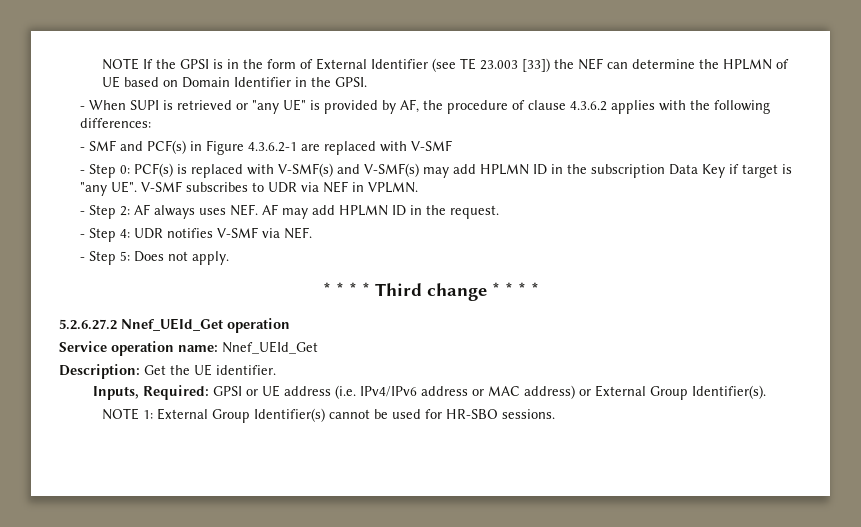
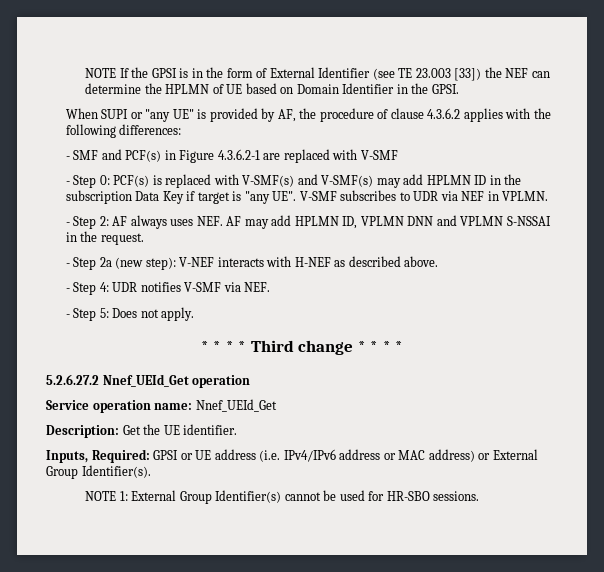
[80,106,86,110] - -> (459, 89) none
[163,100,233,110] is retrieved -> (129, 114) none
[392,205,500,219] ID in the request. -> [342,215,551,229] [65,231,144,245] [65,256,439,270] ID, VPLMN DNN and VPLMN S-NSSAI in the request. // - Step 2a (new step): V-NEF interacts with H-NEF as described above.

